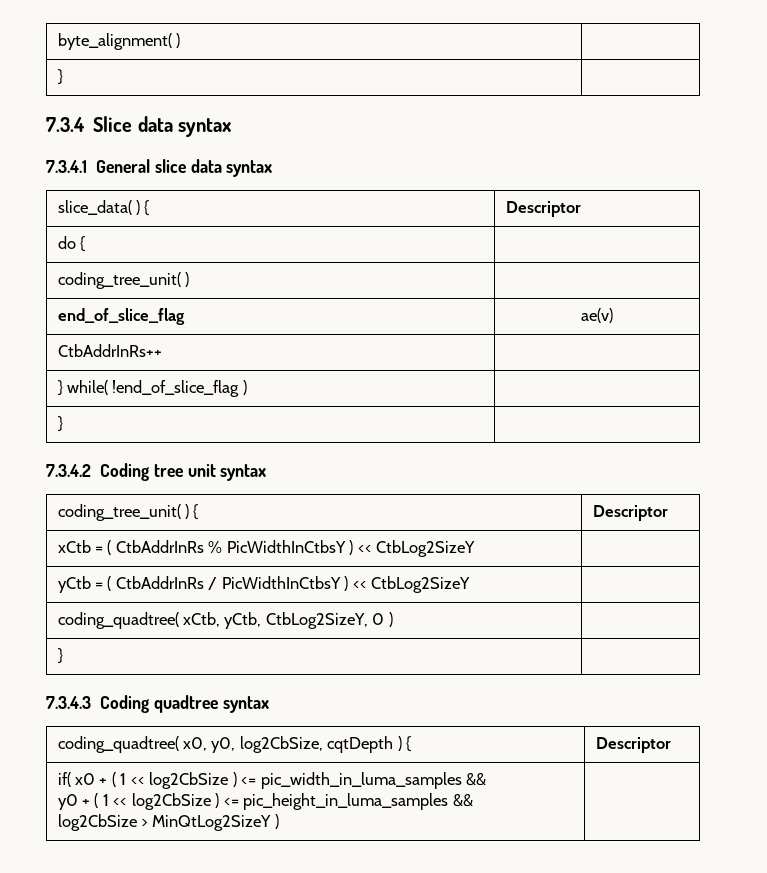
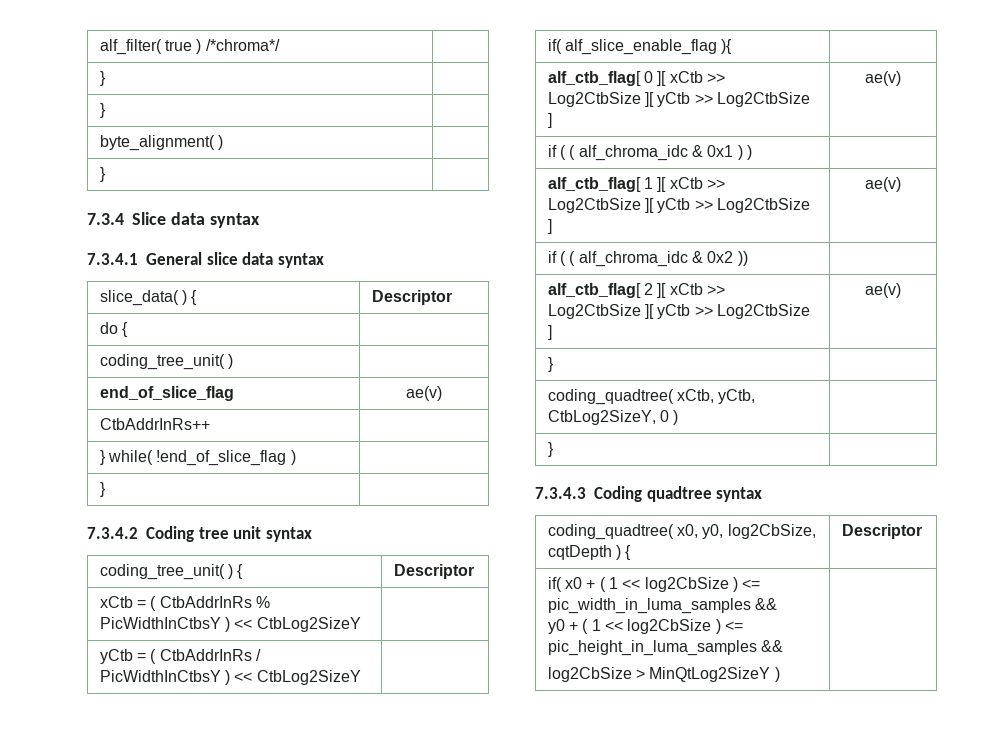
(57, 41) none -> [99,39,280,55] [99,71,106,86] [99,103,106,118] alf_filter( true ) /*chroma*/ | // } | // } | //
(471, 584) none -> [547,39,733,55] [547,71,725,86] [547,92,810,107] [547,113,552,128] [865,71,901,86] [547,145,752,161] [547,177,725,192] [547,198,810,213] [547,219,552,234] [865,177,901,192] [547,251,748,267] [547,283,725,298] [547,304,810,319] [547,325,552,340] [865,283,901,298] [547,357,554,372] // if( alf_slice_enable_flag ){ | // alf_ctb_flag[ 0 ][ xCtb >> Log2CtbSize ][ yCtb >> Log2CtbSize ] | ae(v) // if ( ( alf_chroma_idc & 0x1 ) ) | // alf_ctb_flag[ 1 ][ xCtb >> Log2CtbSize ][ yCtb >> Log2CtbSize ] | ae(v) // if ( ( alf_chroma_idc & 0x2 )) | // alf_ctb_flag[ 2 ][ xCtb >> Log2CtbSize ][ yCtb >> Log2CtbSize ] | ae(v) // } |

